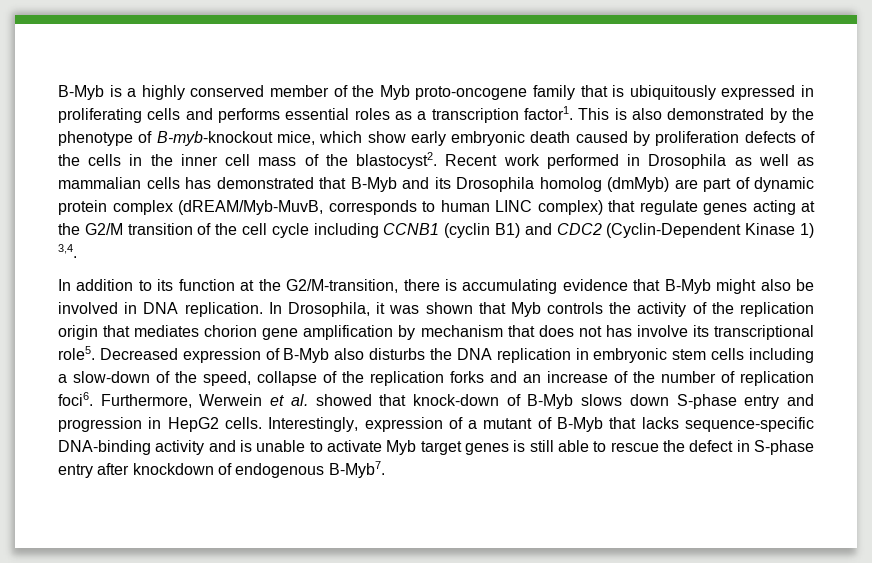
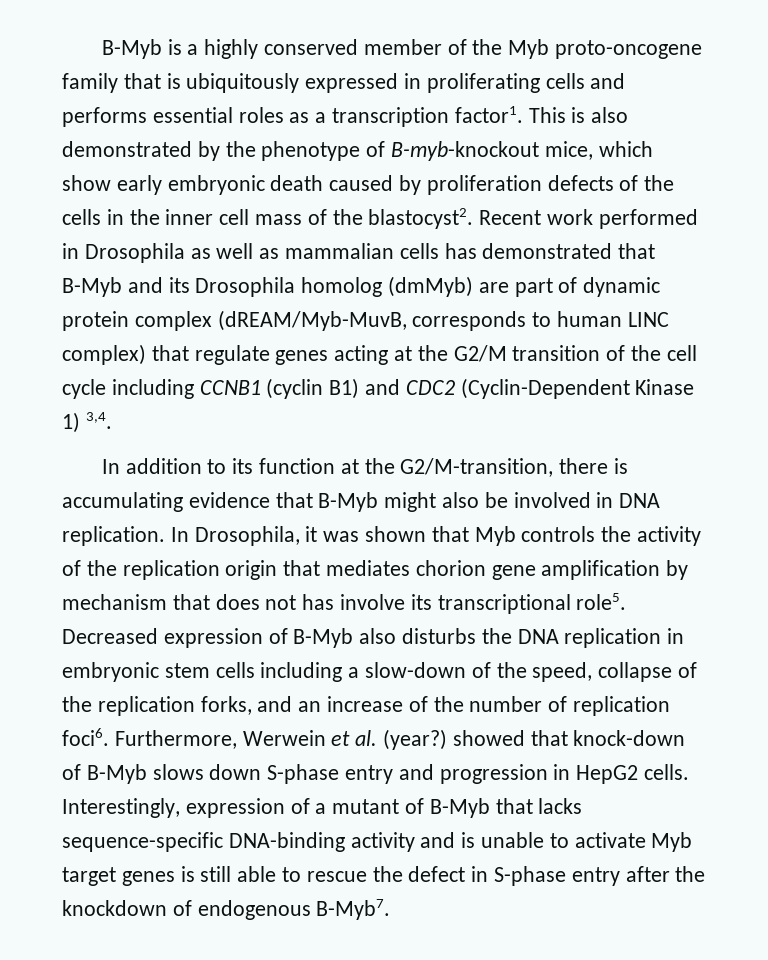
[450,371,484,383] forks -> [200,696,252,715] forks,
(308, 400) none -> [383,729,448,750] (year?)
(130, 469) none -> [675,866,706,882] the

